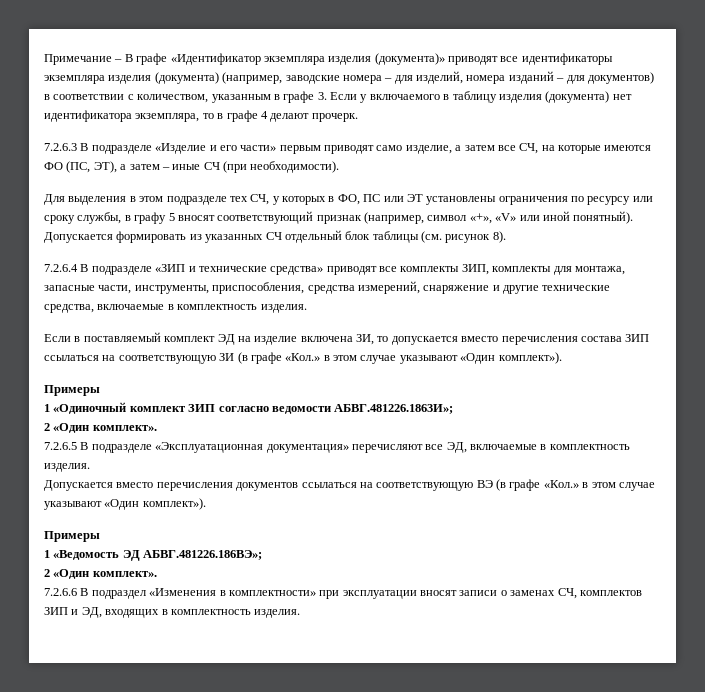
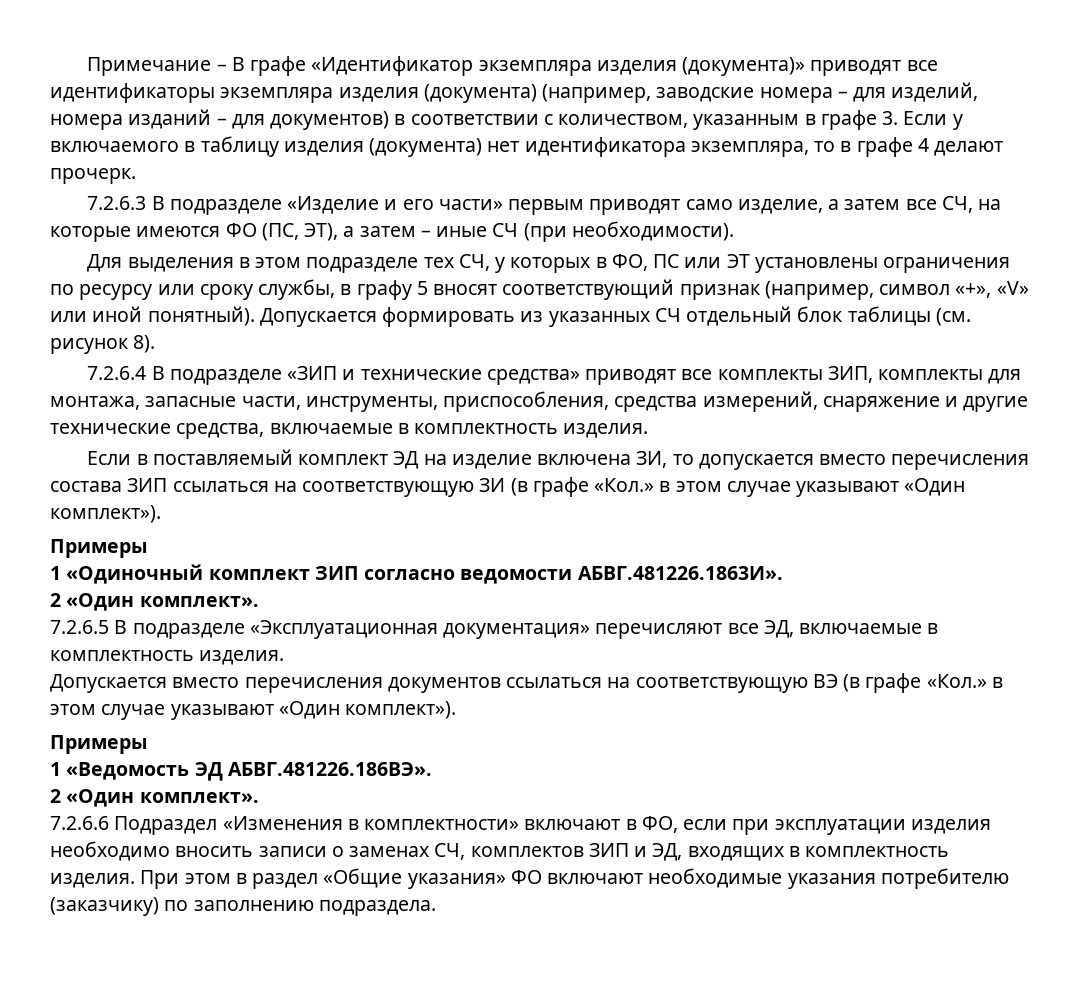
[334,404,454,414] АБВГ.481226.1863И»; -> [577,566,783,580] АБВГ.481226.1863И».
[143,550,263,560] АБВГ.481226.186ВЭ»; -> [227,762,432,776] АБВГ.481226.186ВЭ».
[80,588,146,599] В подраздел -> [114,816,218,835] Подраздел
[319,590,457,599] при эксплуатации вносят -> [524,816,991,835] [50,841,254,861] включают в ФО, если при эксплуатации изделия необходимо вносить
(301, 613) none -> [140,868,1009,889] [50,897,436,916] При этом в раздел «Общие указания» ФО включают необходимые указания потребителю (заказчику) по заполнению подраздела.

